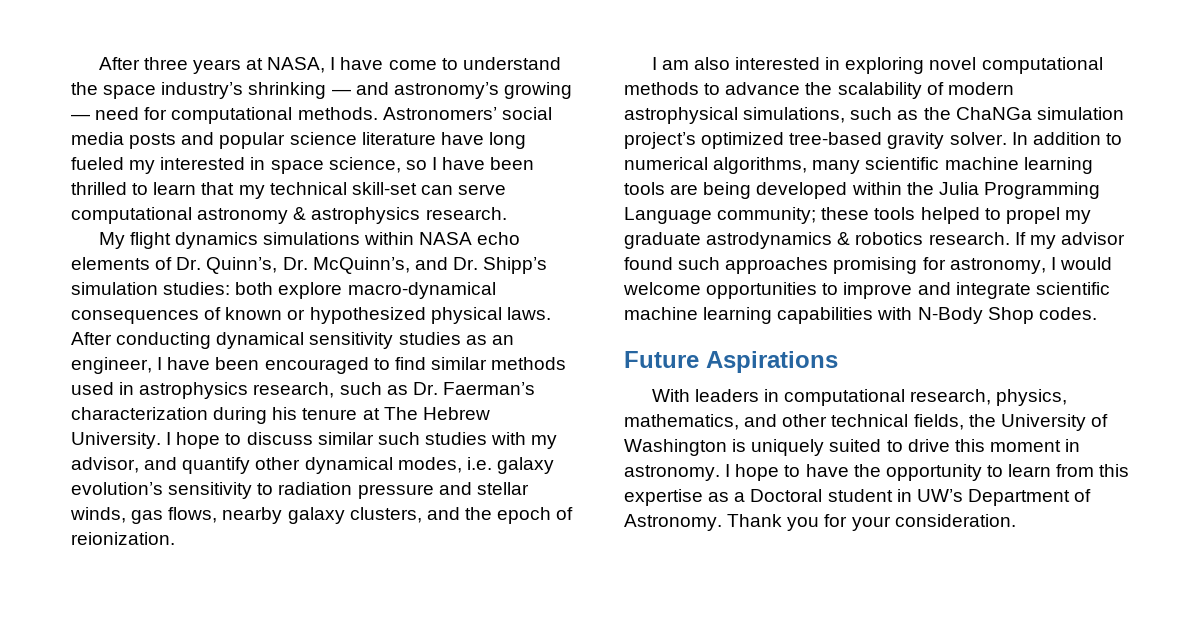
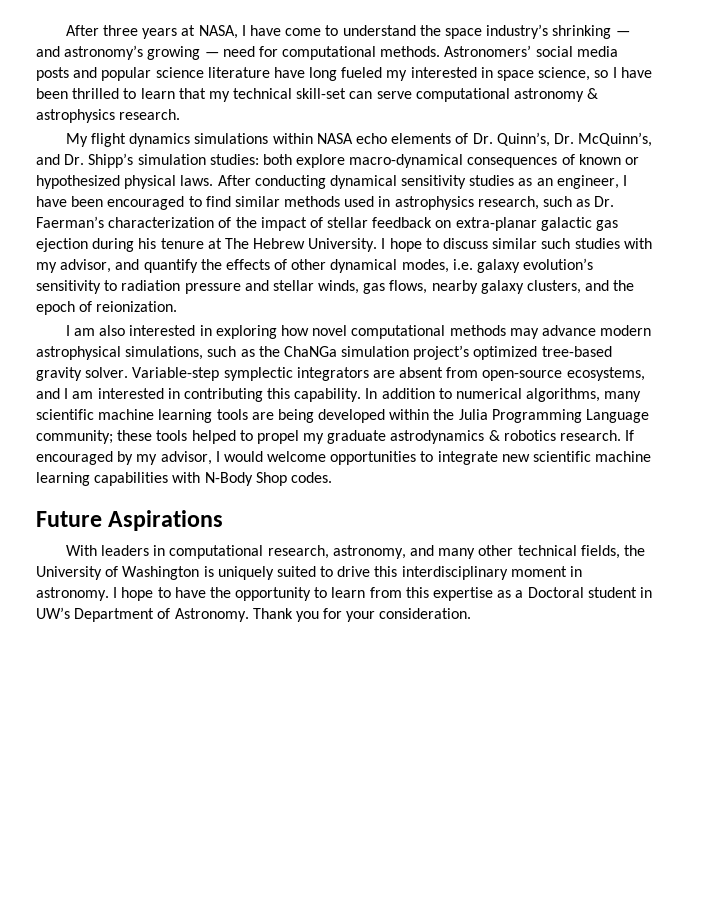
(208, 413) none -> [218,217,619,231] [36,238,88,252] of the impact of stellar feedback on extra-planar galactic gas ejection
(251, 465) none -> [200,259,288,270] the effects of
(925, 65) none -> [281,325,310,336] how
[704,82,944,99] to advance the scalability of -> [509,325,596,339] may advance
(1007, 138) none -> [132,367,645,381] [36,388,362,402] Variable-step symplectic integrators are absent from open-source ecosystems, and I am interested in contributing this capability.
[1029,232,1125,249] [624,257,1046,274] my advisor found such approaches promising for astronomy, -> [36,451,212,465] encouraged by my advisor,
[843,282,1031,299] improve and integrate -> [437,451,530,465] integrate new
[996,389,1068,406] [624,414,778,430] physics, mathematics, and -> [332,545,476,559] astronomy, and many
(985, 445) none -> [401,566,508,580] interdisciplinary

